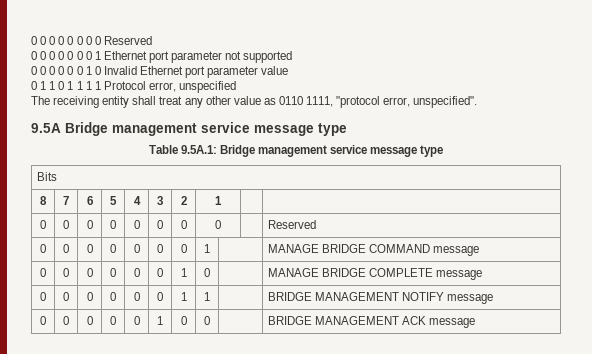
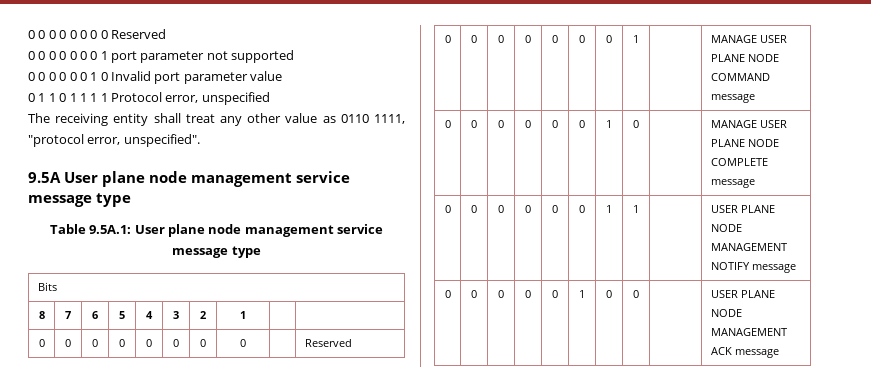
[103,51,147,60] Ethernet -> (108, 55) none
[139,66,183,75] Ethernet -> (151, 76) none
[65,122,108,136] Bridge -> [64,171,187,187] User plane node
[219,145,255,157] Bridge -> [134,224,242,237] User plane node
[322,244,367,253] BRIDGE -> [759,35,787,43] [710,54,779,62] USER PLANE NODE
[322,268,367,277] BRIDGE -> [759,120,787,128] [710,139,779,147] USER PLANE NODE
[267,292,312,301] BRIDGE -> [710,205,775,213] [710,224,742,232] USER PLANE NODE
[267,316,312,325] BRIDGE -> [710,290,775,298] [710,309,742,317] USER PLANE NODE

